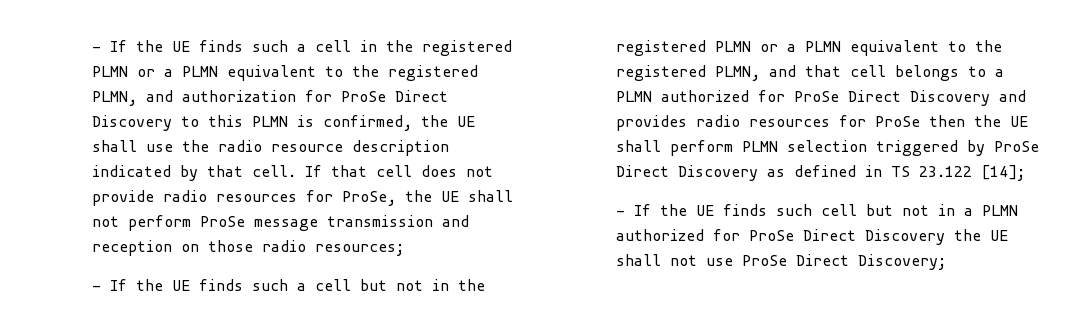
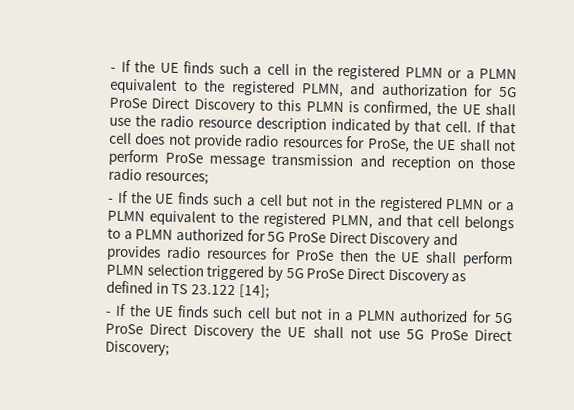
(332, 96) none -> [499,86,517,98] 5G
(785, 96) none -> [267,231,286,242] 5G
(985, 148) none -> [285,267,304,279] 5G
(740, 235) none -> [494,312,514,324] 5G
(733, 262) none -> [405,329,424,340] 5G

